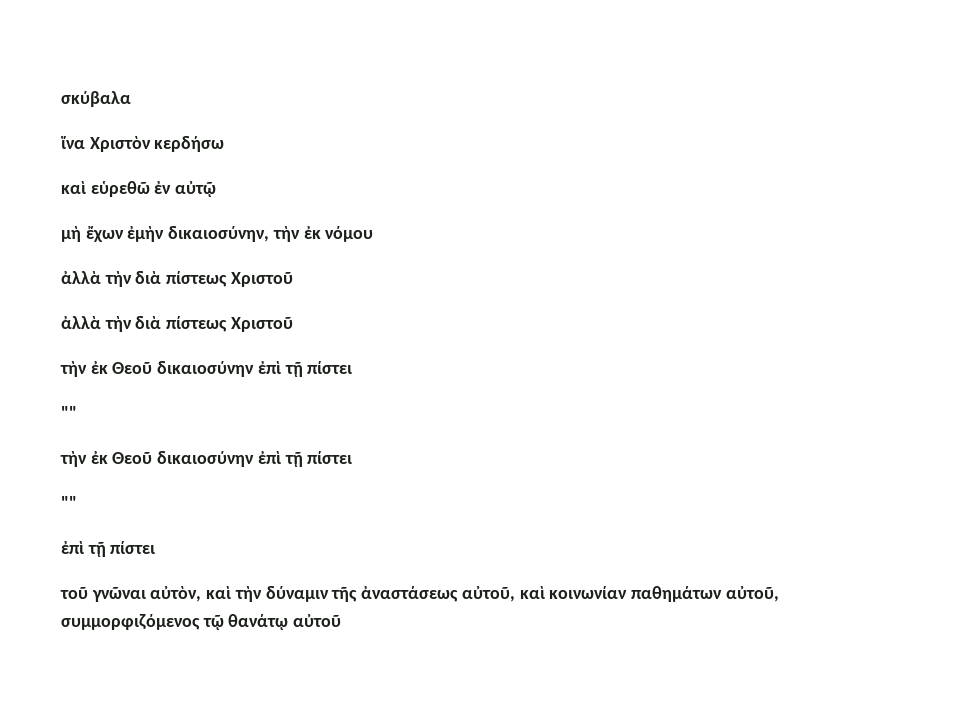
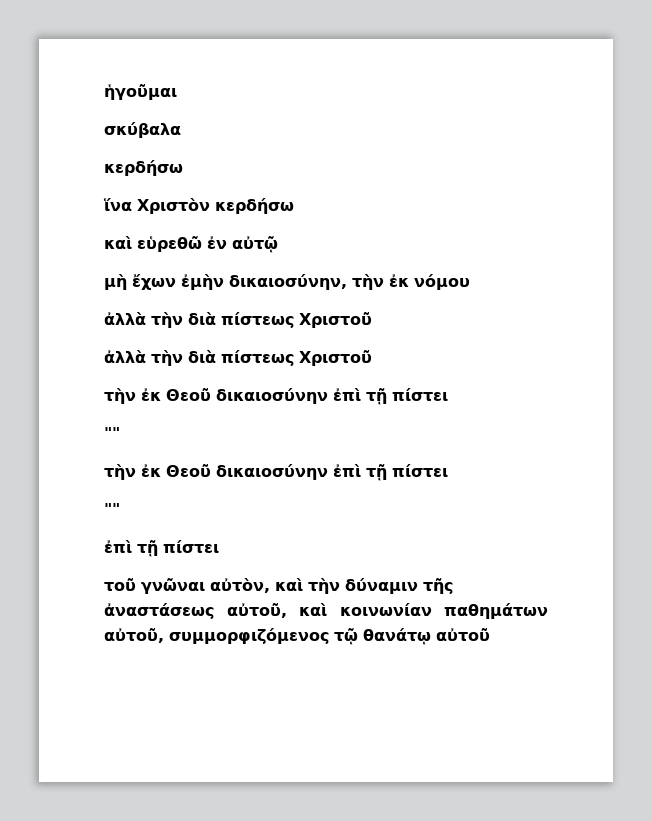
(61, 99) none -> [104,84,177,100] ἡγοῦμαι //
(131, 99) none -> [104,160,183,176] // κερδήσω

